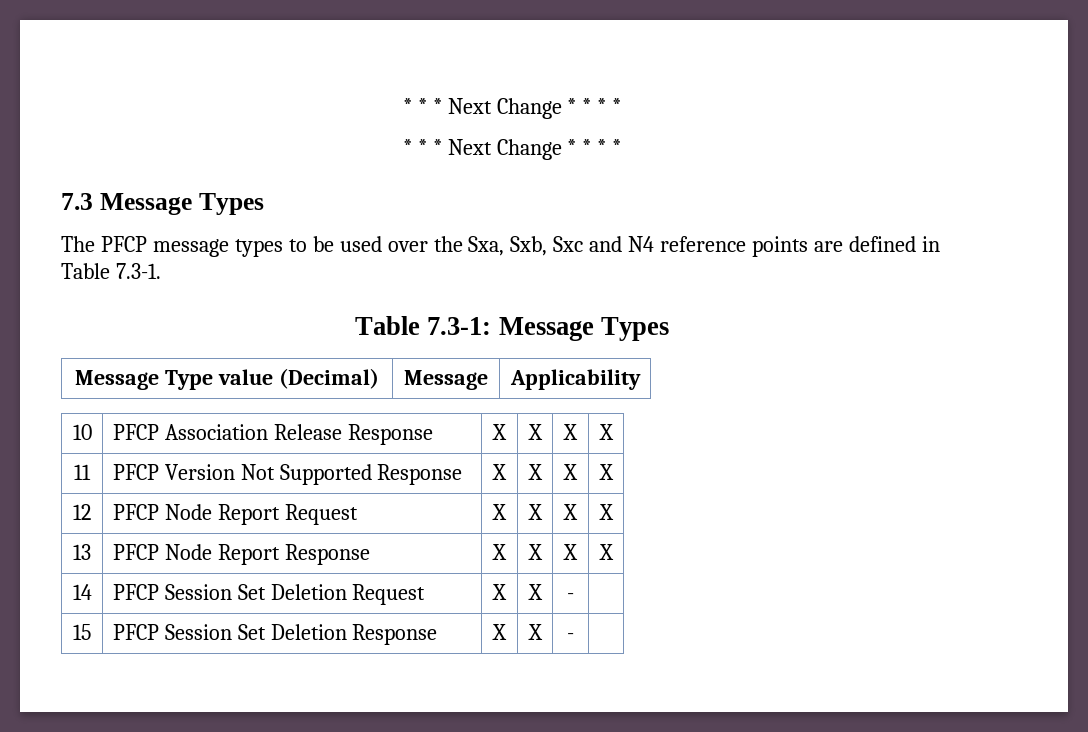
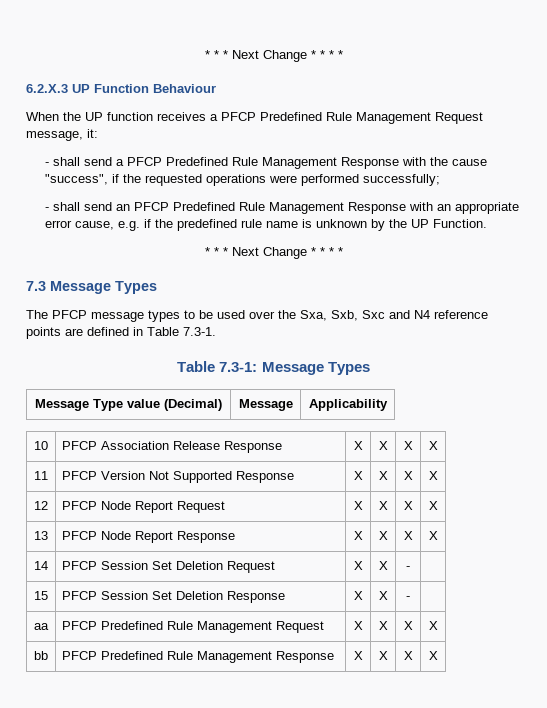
[402,98,622,119] * * * Next Change * * * * -> [204,50,343,62] [26,84,216,93] [26,112,483,124] [26,129,98,141] [45,157,488,169] [45,174,441,186] [45,202,520,214] [45,219,488,231] * * * Next Change * * * * // 6.2.X.3 UP Function Behaviour // When the UP function receives a PFCP Predefined Rule Management Request message, it: // - shall send a PFCP Predefined Rule Management Response with the cause "success", if the requested operations were performed successfully; // - shall send an PFCP Predefined Rule Management Response with an appropriate error cause, e.g. if the predefined rule name is unknown by the UP Function.
(574, 636) none -> [34,623,49,630] [62,621,325,633] [353,621,363,630] [378,621,388,630] [403,621,413,630] [428,621,438,630] [34,651,48,660] [62,651,335,663] [353,651,363,660] [378,651,388,660] [403,651,413,660] [428,651,438,660] // aa | PFCP Predefined Rule Management Request | X | X | X | X // bb | PFCP Predefined Rule Management Response | X | X | X | X

